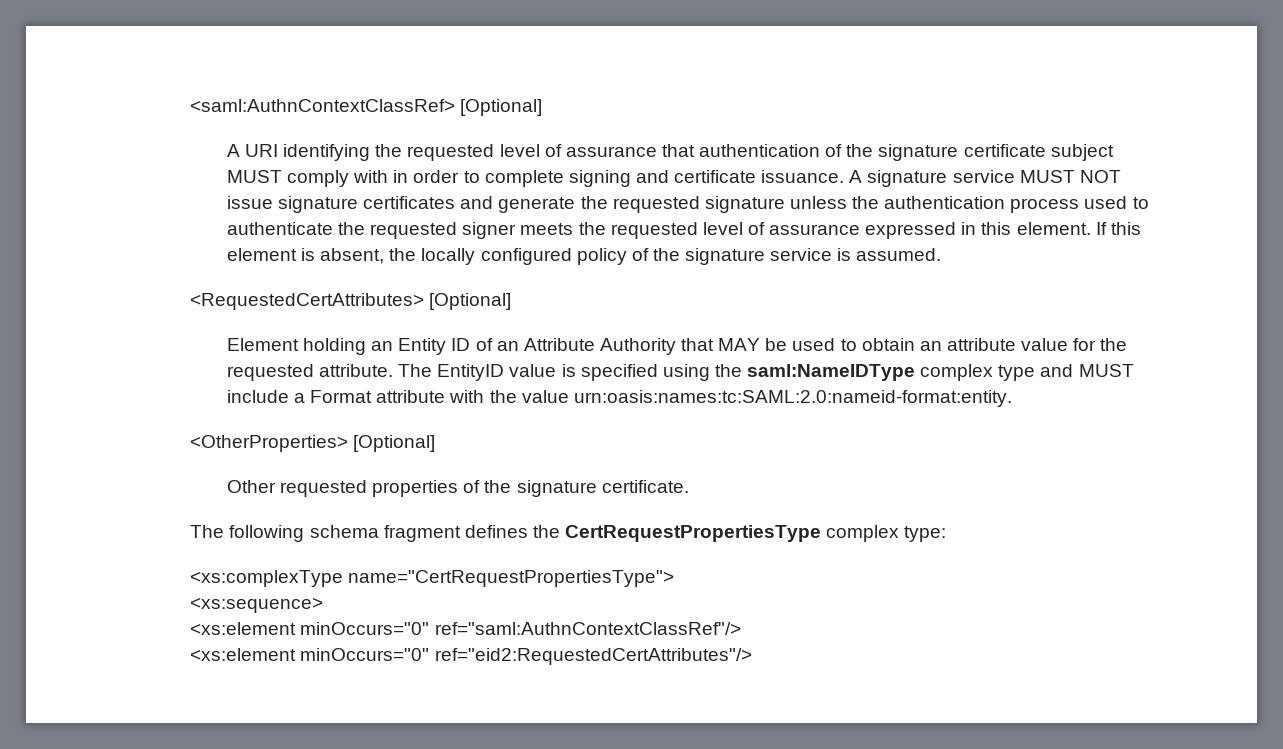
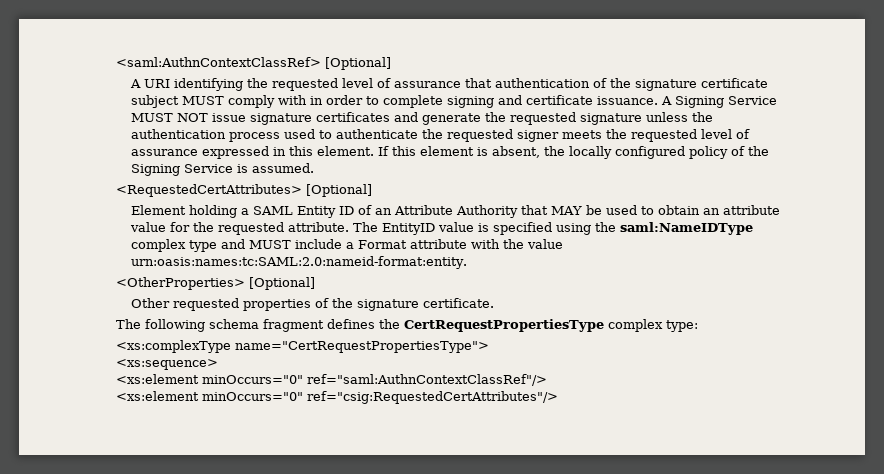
[867,170,1015,187] signature service -> [674,96,777,108] Signing Service
[685,248,833,265] signature service -> [130,164,233,176] Signing Service
[371,341,394,351] an -> [240,206,293,215] a SAML
[434,648,752,665] ref="eid2:RequestedCertAttributes"/> -> [307,391,559,404] ref="csig:RequestedCertAttributes"/>

